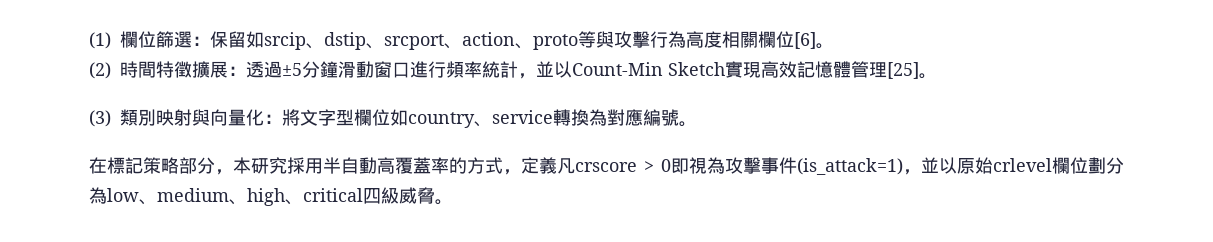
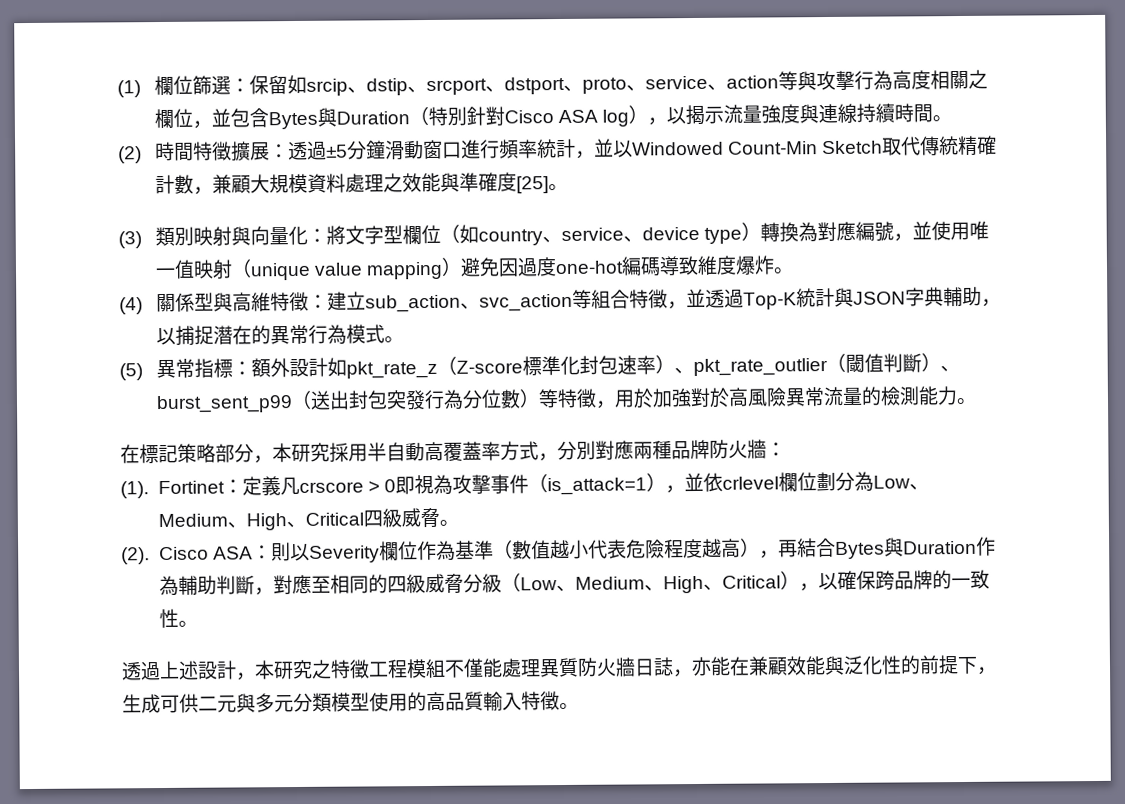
[462,32,578,50] action、proto -> [503,75,779,95] dstport、proto、service、action
[758,31,816,49] 欄位[6] -> [967,69,988,89] [153,103,933,130] 之欄位，並包含Bytes與Duration（特別針對Cisco ASA log），以揭示流量強度與連線持續時間
(572, 69) none -> [631,141,724,156] Windowed
[725,61,887,78] 實現高效記憶體管理 -> [881,135,997,156] [154,172,517,195] 取代傳統精確計數，兼顧大規模資料處理之效能與準確度
(390, 117) none -> [439,224,460,244] （
(553, 117) none -> [622,222,761,244] 、device type）
(679, 117) none -> [892,220,989,242] [154,255,794,281] [119,286,1001,315] [155,324,404,346] [119,353,960,381] [155,386,958,414] ，並使用唯一值映射（unique value mapping）避免因過度one-hot編碼導致維度爆炸。 // (4)關係型與高維特徵：建立sub_action、svc_action等組合特徵，並透過Top-K統計與JSON字典輔助，以捕捉潛在的異常行為模式。 // (5)異常指標：額外設計如pkt_rate_z（Z-score標準化封包速率）、pkt_rate_outlier（閾值判斷）、burst_sent_p99（送出封包突發行為分位數）等特徵，用於加強對於高風險異常流量的檢測能力
[449,157,521,175] 的方式， -> [500,439,786,462] [120,479,243,499] 方式，分別對應兩種品牌防火牆： // (1). Fortinet：
[797,157,1124,175] [89,187,435,206] (is_attack=1)，並以原始crlevel欄位劃分為low、medium、high、critical四級威脅 -> [527,471,929,496] [157,507,459,531] [121,536,996,565] [158,569,990,597] [158,608,198,629] [121,655,997,681] [122,691,560,714] （is_attack=1），並依crlevel欄位劃分為Low、Medium、High、Critical四級威脅。 // (2). Cisco ASA：則以Severity欄位作為基準（數值越小代表危險程度越高），再結合Bytes與Duration作為輔助判斷，對應至相同的四級威脅分級（Low、Medium、High、Critical），以確保跨品牌的一致性。 // 透過上述設計，本研究之特徵工程模組不僅能處理異質防火牆日誌，亦能在兼顧效能與泛化性的前提下，生成可供二元與多元分類模型使用的高品質輸入特徵

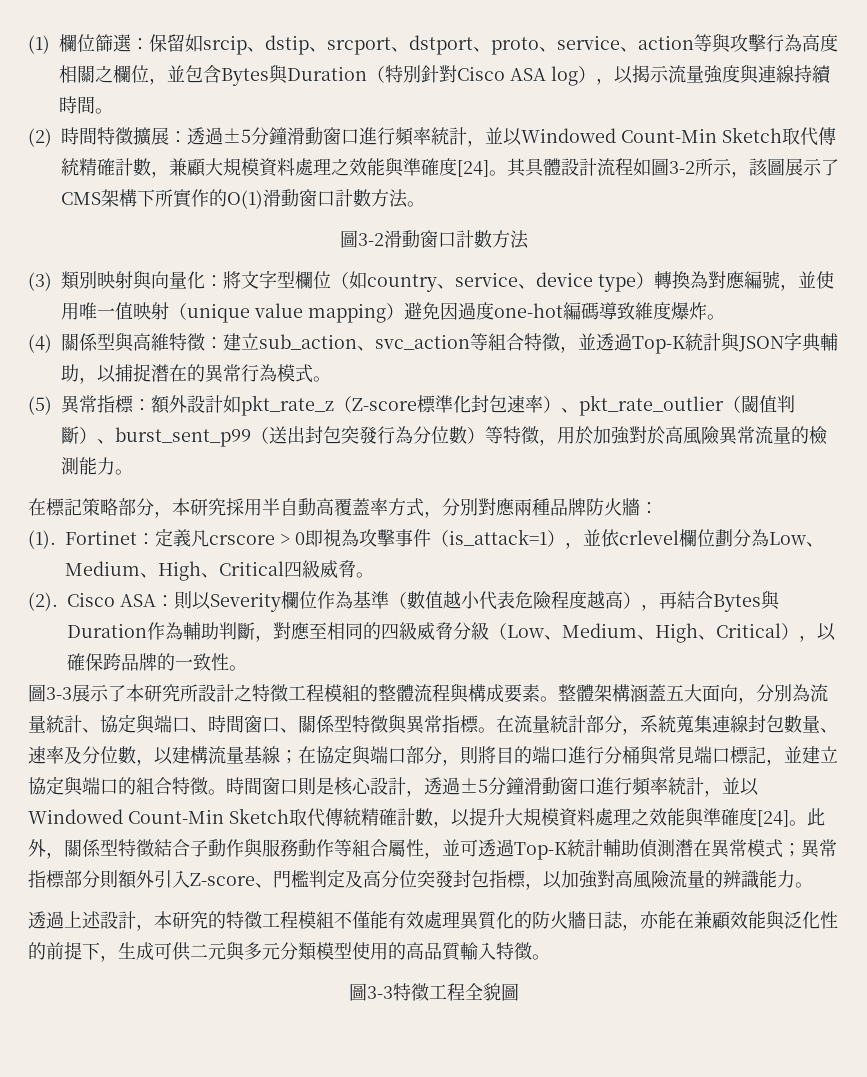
[515,176,568,194] [25]。 -> [457,158,839,178] [61,189,425,209] [339,230,529,249] [24]。其具體設計流程如圖3-2所示，該圖展示了CMS架構下所實作的O(1)滑動窗口計數方法。 // 圖3-2滑動窗口計數方法
(198, 623) none -> [28,683,828,704] [28,714,838,735] [28,745,838,766] [28,776,759,797] [28,807,825,828] [28,838,837,860] [28,869,813,890] // 圖3-3展示了本研究所設計之特徵工程模組的整體流程與構成要素。整體架構涵蓋五大面向，分別為流量統計、協定與端口、時間窗口、關係型特徵與異常指標。在流量統計部分，系統蒐集連線封包數量、速率及分位數，以建構流量基線；在協定與端口部分，則將目的端口進行分桶與常見端口標記，並建立協定與端口的組合特徵。時間窗口則是核心設計，透過±5分鐘滑動窗口進行頻率統計，並以Windowed Count-Min Sketch取代傳統精確計數，以提升大規模資料處理之效能與準確度[24]。此外，關係型特徵結合子動作與服務動作等組合屬性，並可透過Top-K統計輔助偵測潛在異常模式；異常指標部分則額外引入Z-score、門檻判定及高分位突發封包指標，以加強對高風險流量的辨識能力。
[311,659,332,679] 之 -> [208,911,226,929] 的
(503, 668) none -> [388,911,424,929] 有效
(579, 667) none -> [496,911,532,929] 化的
(579, 706) none -> [348,983,519,1001] // 圖3-3特徵工程全貌圖

